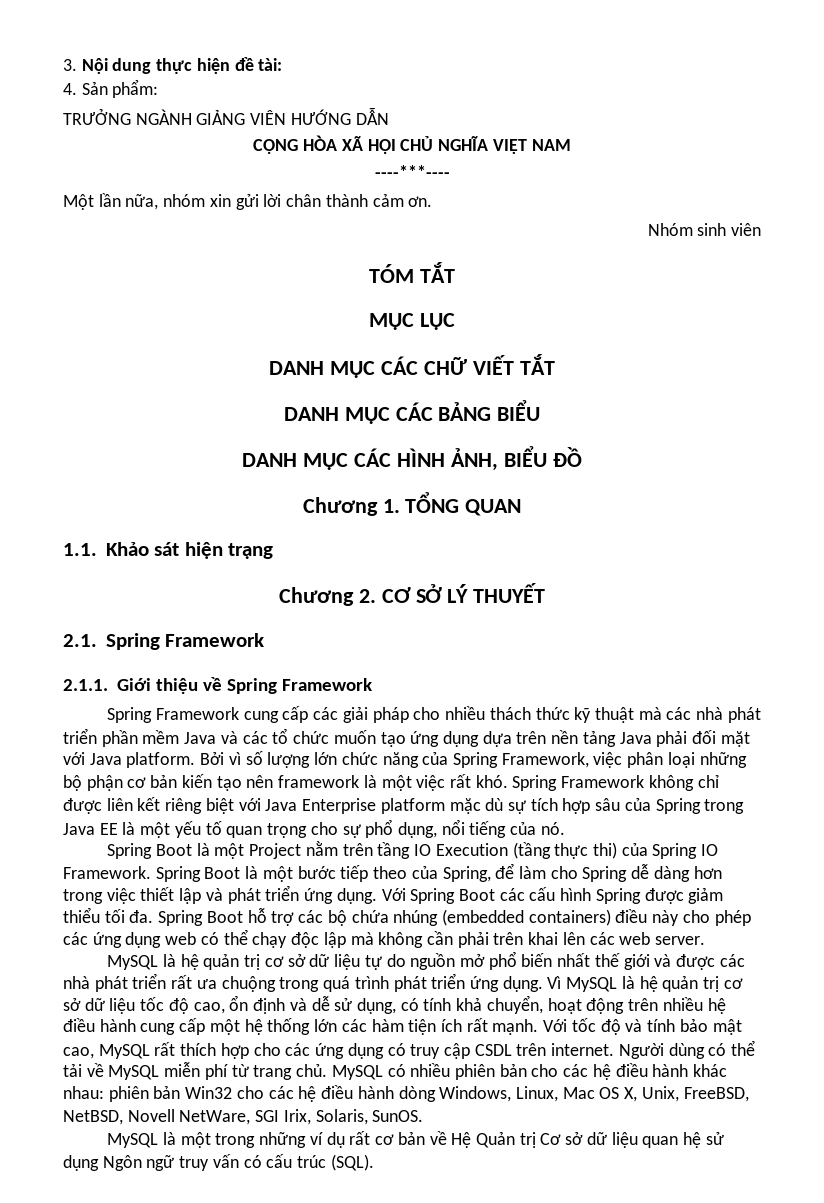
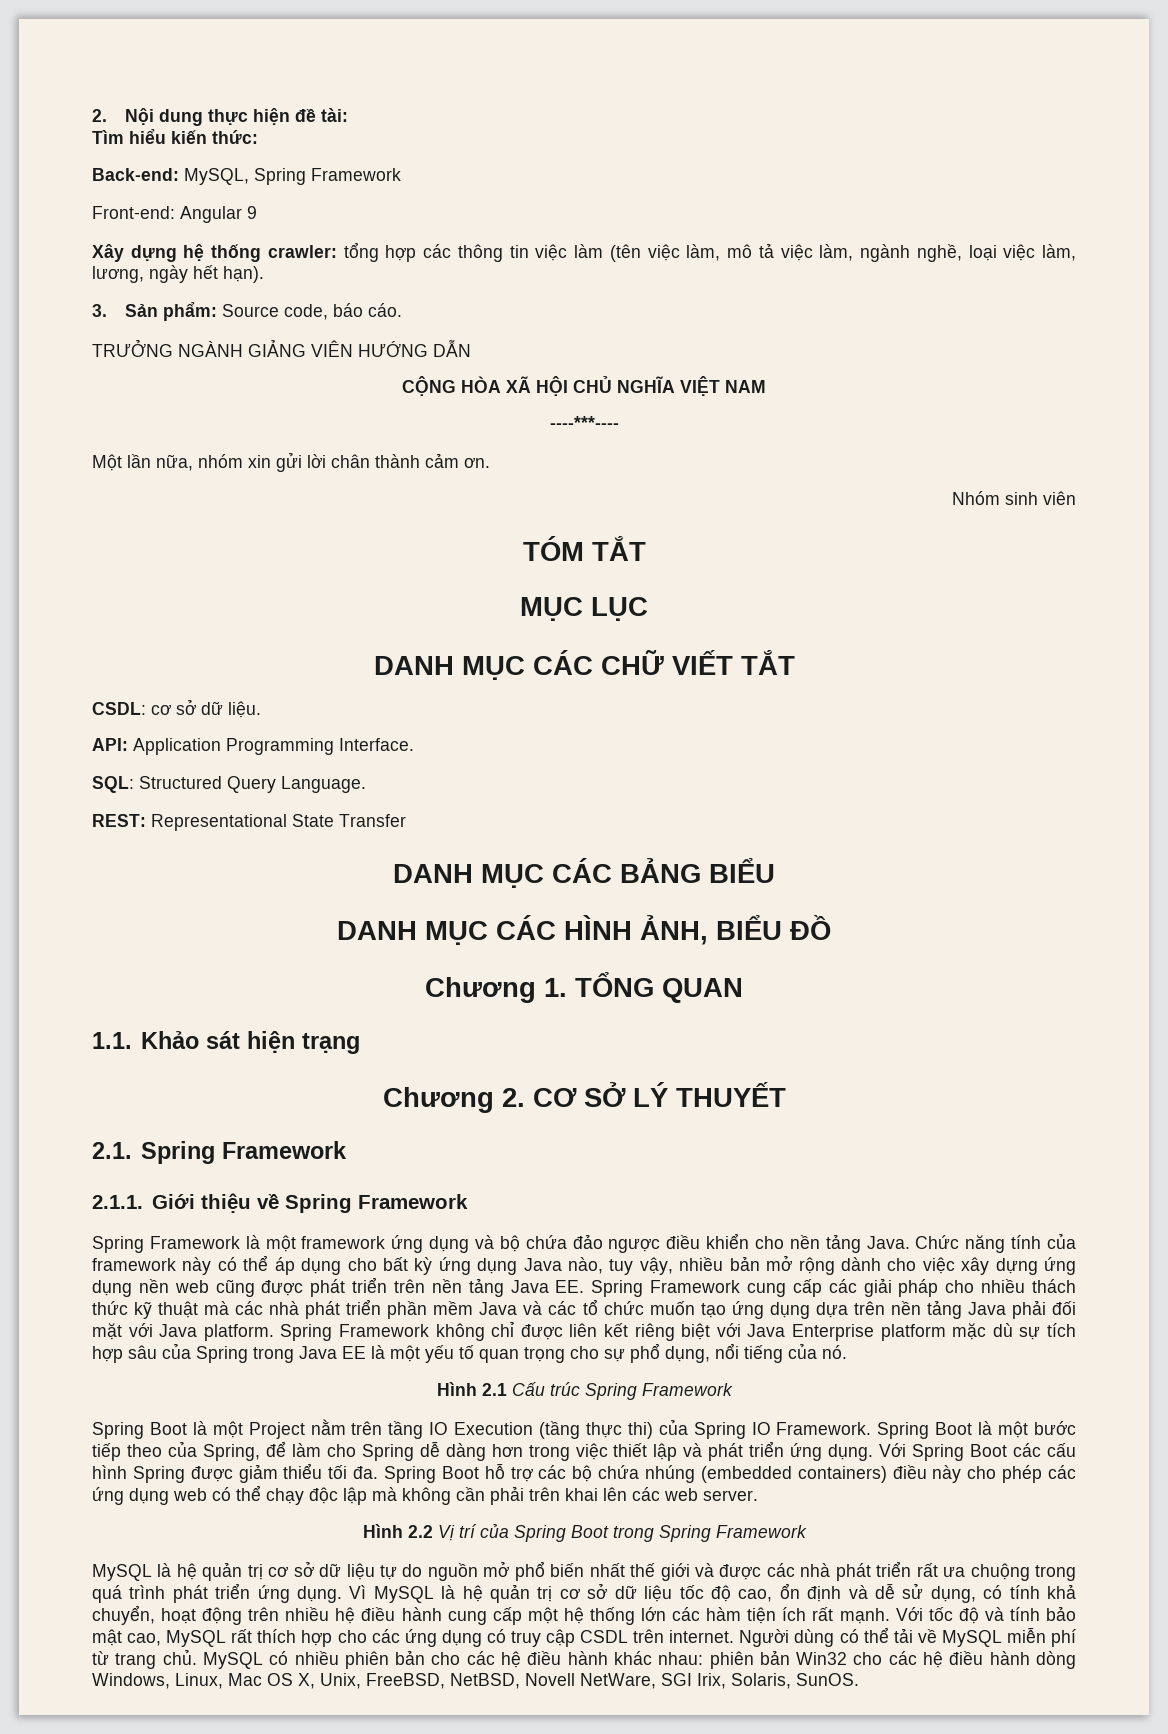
[63,59,77,71] 3. -> [92,109,107,122] 2.
[63,79,159,98] 4. Sản phẩm: -> [92,129,258,144] [92,168,401,185] [92,206,257,223] [92,242,1077,262] [92,265,264,283] [92,302,403,321] Tìm hiểu kiến thức: // Back-end: MySQL, Spring Framework // Front-end: Angular 9 // Xây dựng hệ thống crawler: tổng hợp các thông tin việc làm (tên việc làm, mô tả việc làm, ngành nghề, loại việc làm, lương, ngày hết hạn). // 3. Sản phẩm: Source code, báo cáo.
(555, 364) none -> [92,699,261,718] [92,738,414,755] [92,776,366,793] [92,814,406,831] // CSDL: cơ sở dữ liệu. // API: Application Programming Interface. // SQL: Structured Query Language. // REST: Representational State Transfer
(240, 713) none -> [245,1233,1077,1253] [92,1255,1076,1275] [92,1277,741,1297] là một framework ứng dụng và bộ chứa đảo ngược điều khiển cho nền tảng Java. Chức năng tính của framework này có thể áp dụng cho bất kỳ ứng dụng Java nào, tuy vậy, nhiều bản mở rộng dành cho việc xây dựng ứng dụng nền web cũng được phát triển trên nền tảng Java EE. Spring Framework
[200,751,747,768] [63,774,508,791] Bởi vì số lượng lớn chức năng của Spring Framework, việc phân loại những bộ phận cơ bản kiến tạo nên framework là một việc rất khó. -> (274, 1332) none
(565, 828) none -> [436,1382,733,1400] // Hình 2.1 Cấu trúc Spring Framework
(706, 940) none -> [362,1524,807,1542] // Hình 2.2 Vị trí của Spring Boot trong Spring Framework
[107,1131,724,1148] [63,1154,374,1171] // MySQL là một trong những ví dụ rất cơ bản về Hệ Quản trị Cơ sở dữ liệu quan hệ sử dụng Ngôn ngữ truy vấn có cấu trúc (SQL). -> (859, 1679) none

